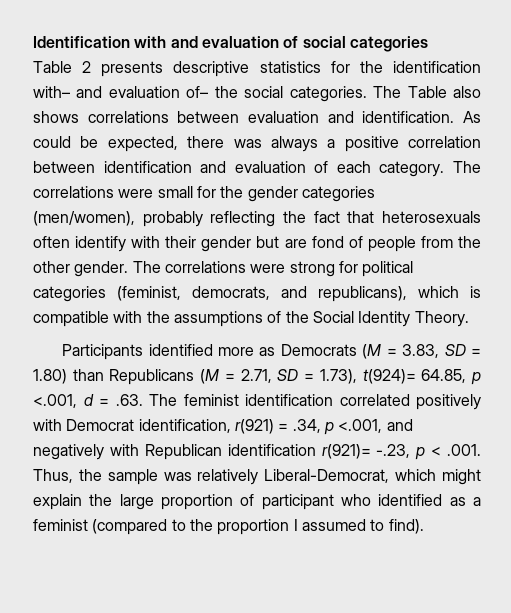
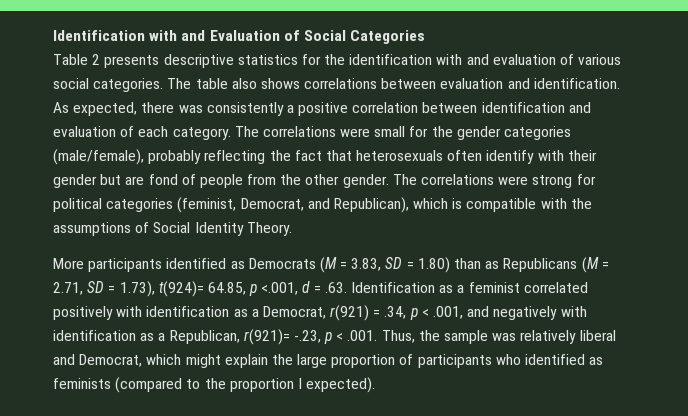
[201,36,428,52] evaluation of social categories -> [209,30,426,44] Evaluation of Social Categories
[33,86,238,98] with– and evaluation of– the -> [436,54,622,65] with and evaluation of various
[407,86,447,98] Table -> [195,78,228,89] table
[33,136,99,148] could be -> (69, 107) none
[270,136,318,152] always -> [206,102,284,116] consistently
[33,211,135,226] (men/women), -> [53,149,144,165] (male/female),
[192,286,407,302] democrats, and republicans), -> [240,197,409,213] Democrat, and Republican),
[285,311,309,323] the -> (150, 227) none
[62,344,255,360] Participants identified more -> [53,258,227,272] More participants identified
(104, 375) none -> [485,261,500,269] as
[149,394,481,410] [33,419,231,433] The feminist identification correlated positively with Democrat identification, -> [351,282,588,293] [53,306,326,320] Identification as a feminist correlated positively with identification as a Democrat,
[338,419,383,433] <.001, -> [421,306,464,319] < .001,
[144,444,316,460] Republican identification -> [53,330,240,344] identification as a Republican,
[264,469,390,483] Liberal-Democrat, -> [579,330,616,341] [53,354,143,367] liberal and Democrat,
[261,494,334,510] participant -> [417,354,492,368] participants
[472,497,481,506] [33,519,88,531] a feminist -> [53,378,111,389] feminists
[301,519,424,534] assumed to find). -> [306,377,376,393] expected).

